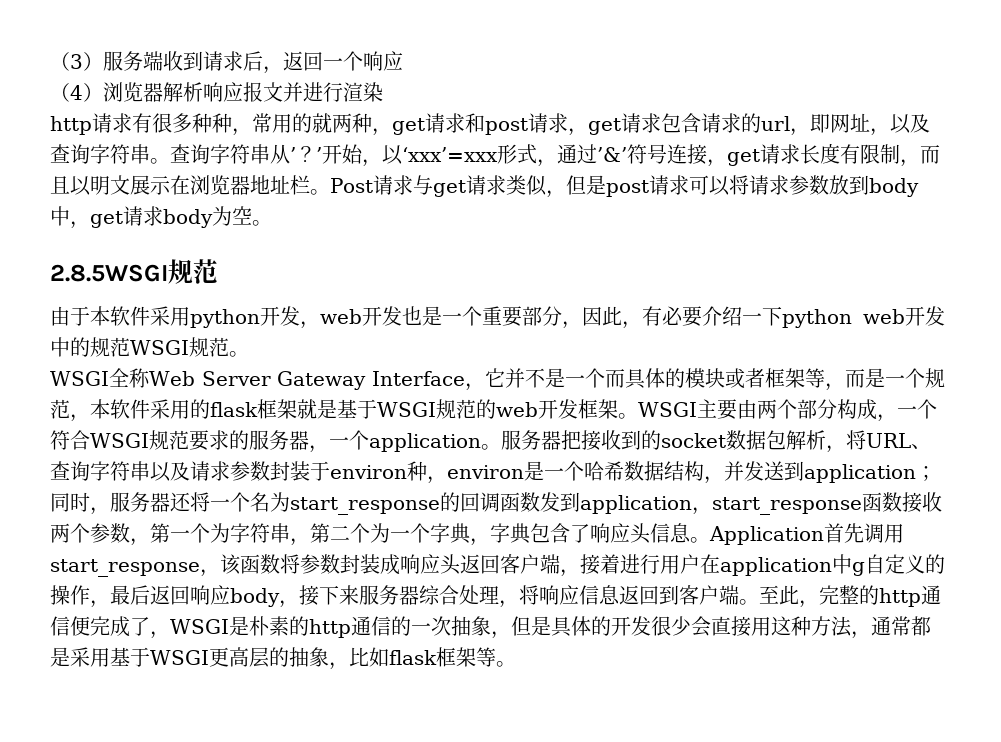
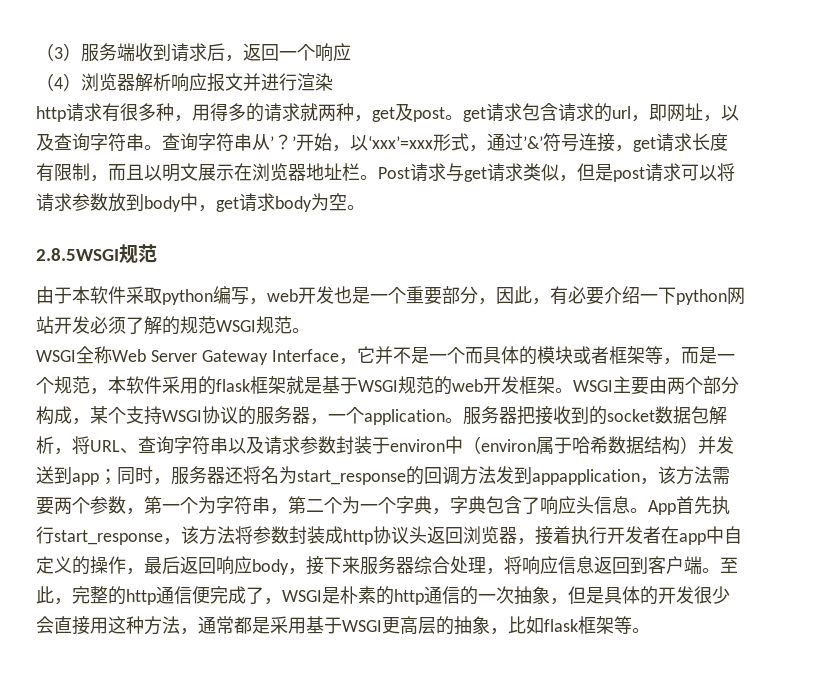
[212,113,588,136] 种，常用的就两种，get请求和post请求， -> [174,103,463,122] ，用得多的请求就两种，get及post。
[170,306,300,328] 用python开发 -> [144,286,249,305] 取python编写
[863,306,945,326] [50,337,70,357] web开发中 -> [727,287,745,305] [36,316,162,335] 网站开发必须了解
[897,399,937,419] [50,430,229,451] 一个符合WSGI规范要求 -> [90,406,238,425] 某个支持WSGI协议
[407,461,584,484] 种，environ是一个 -> [445,436,572,454] 中（environ属于
[704,476,724,484] ， -> [680,436,698,454] ）
[804,464,916,483] application -> [72,473,99,485] app
[210,492,250,512] 一个 -> (261, 475) none
[500,492,942,515] 函数发到application，start_response函数接收 -> [460,466,730,485] [36,497,54,515] 方法发到appapplication，该方法需要
[709,523,904,545] Application首先调用 -> [648,496,730,515] [36,526,54,544] App首先执行
[240,554,280,574] 函数 -> [199,526,235,545] 方法
[400,554,865,577] 响应头返回客户端，接着进行用户在application中g -> [343,526,724,545] http协议头返回浏览器，接着执行开发者在app中

